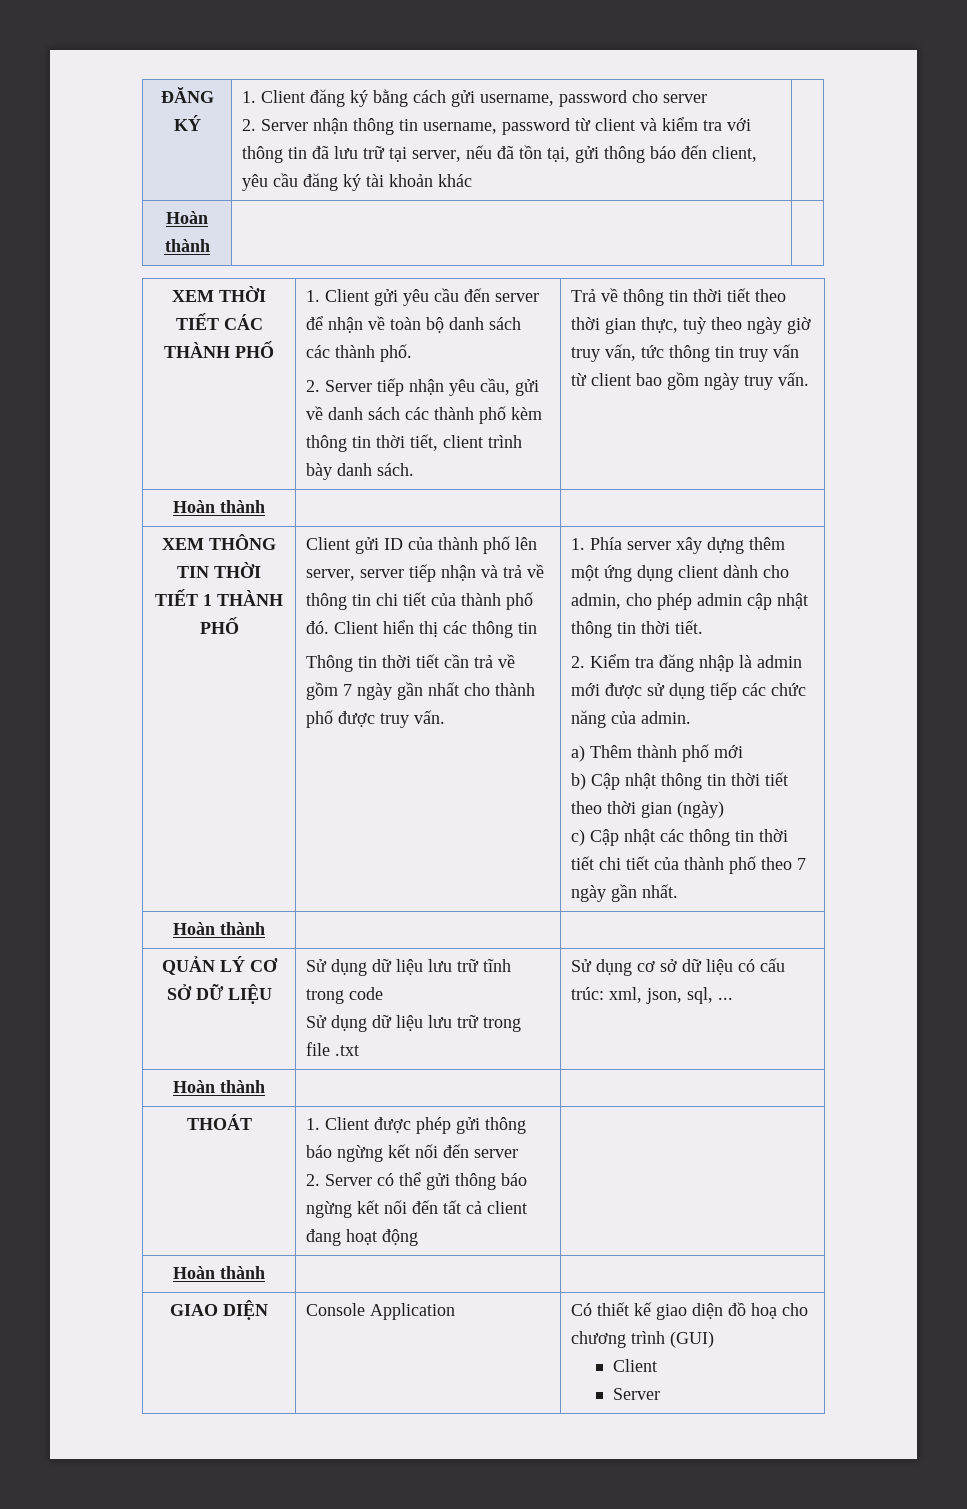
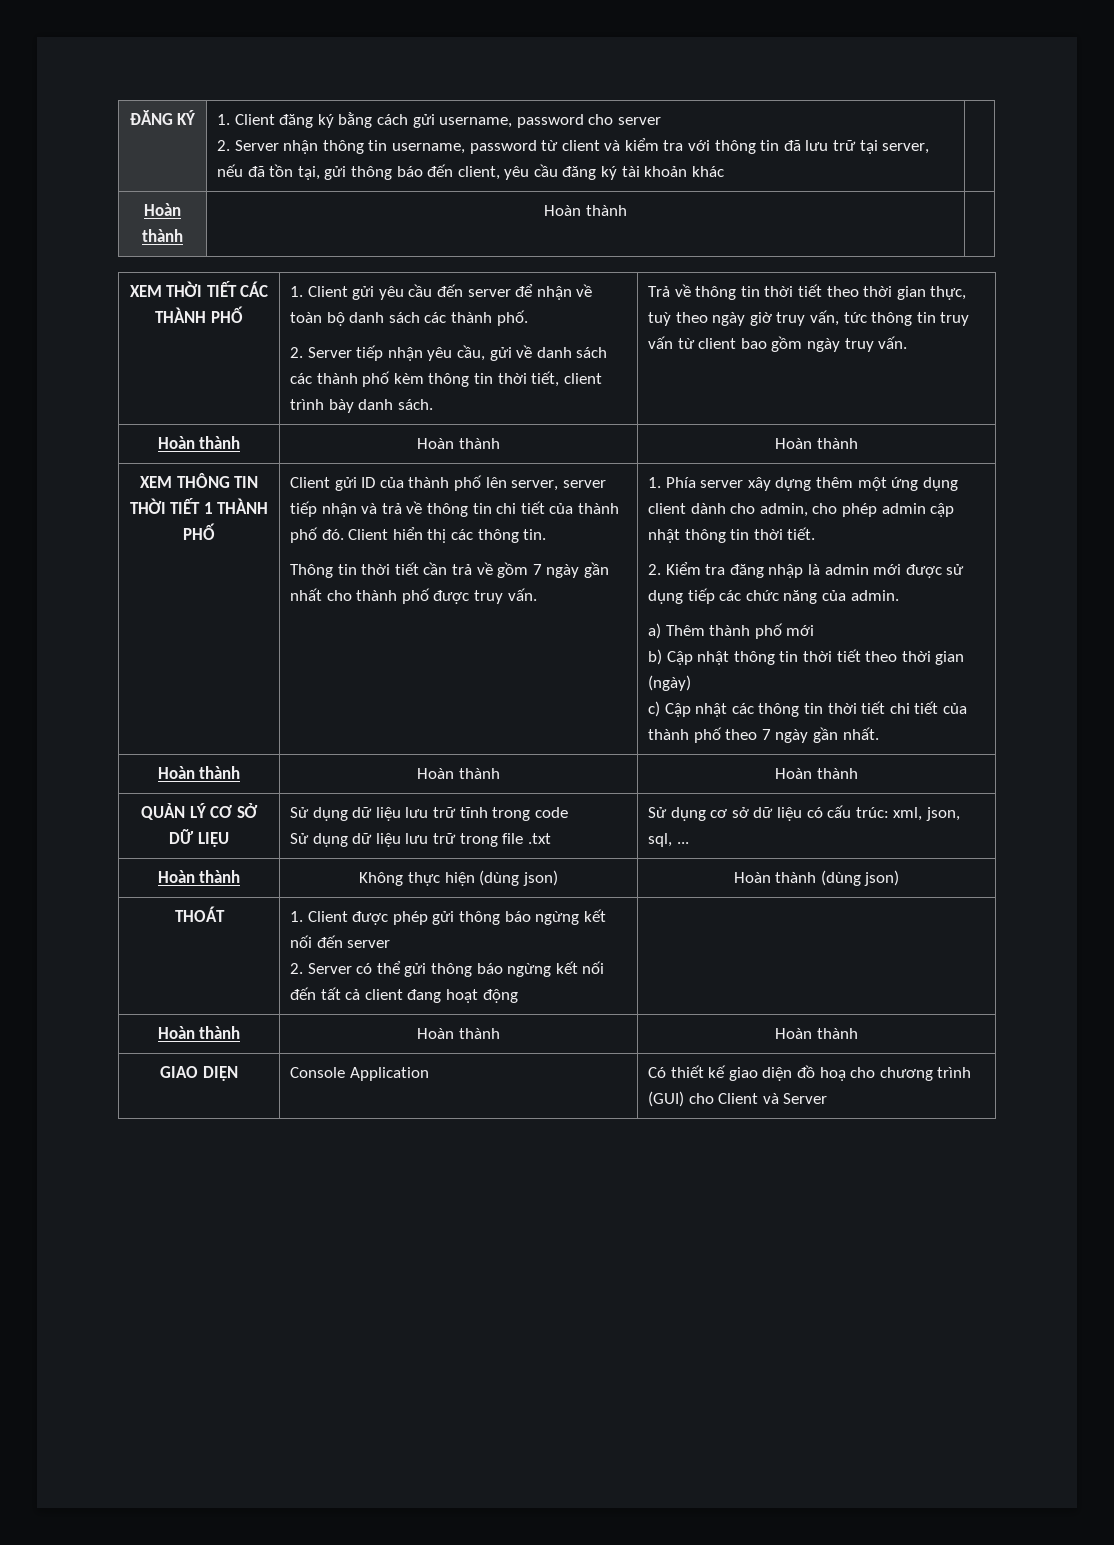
(210, 245) none -> [544,205,627,216] Hoàn thành
(265, 506) | -> [417,438,500,449] [775,438,858,449] Hoàn thành | Hoàn thành
[518,622,538,634] tin -> [523,529,547,540] tin.
(265, 928) | -> [417,768,500,779] [775,768,858,779] Hoàn thành | Hoàn thành
(265, 1086) | -> [359,870,558,886] [733,870,900,886] Không thực hiện (dùng json) | Hoàn thành (dùng json)
(265, 1272) | -> [417,1028,500,1039] [775,1028,858,1039] Hoàn thành | Hoàn thành
[612,1359,657,1372] // Client // -> [688,1093,779,1104] cho Client và

